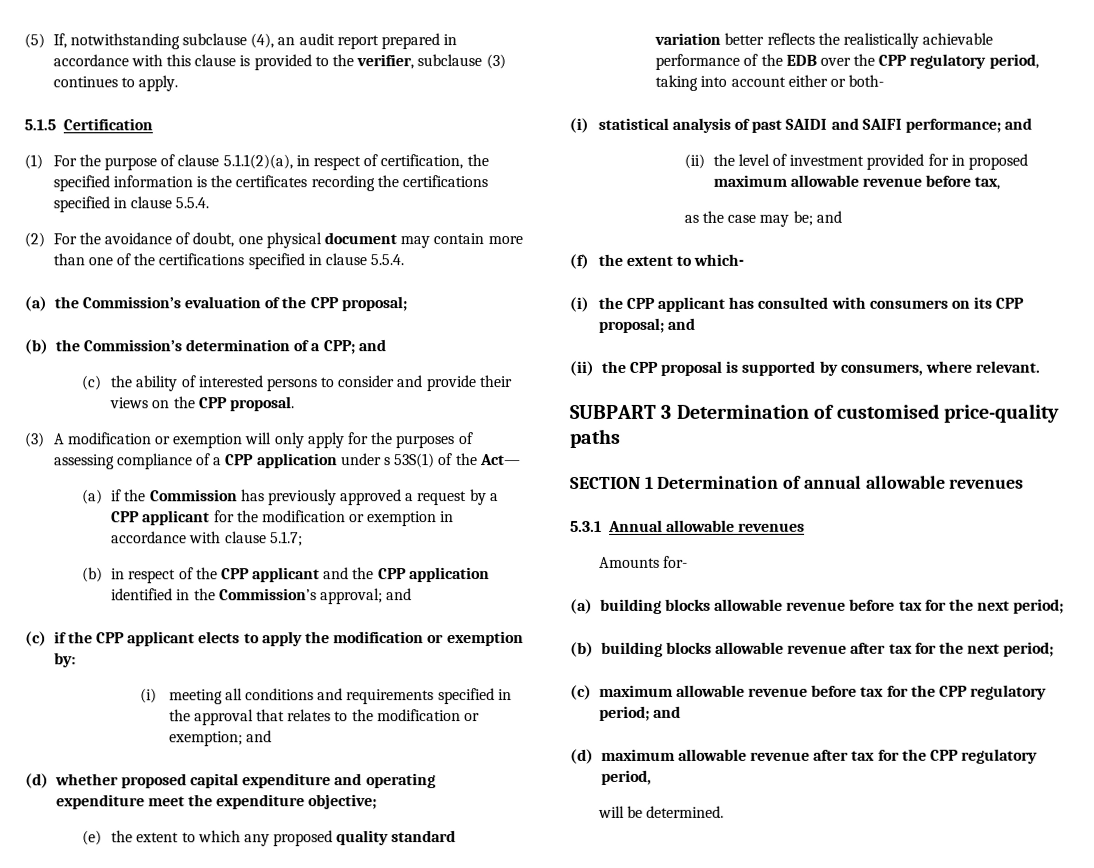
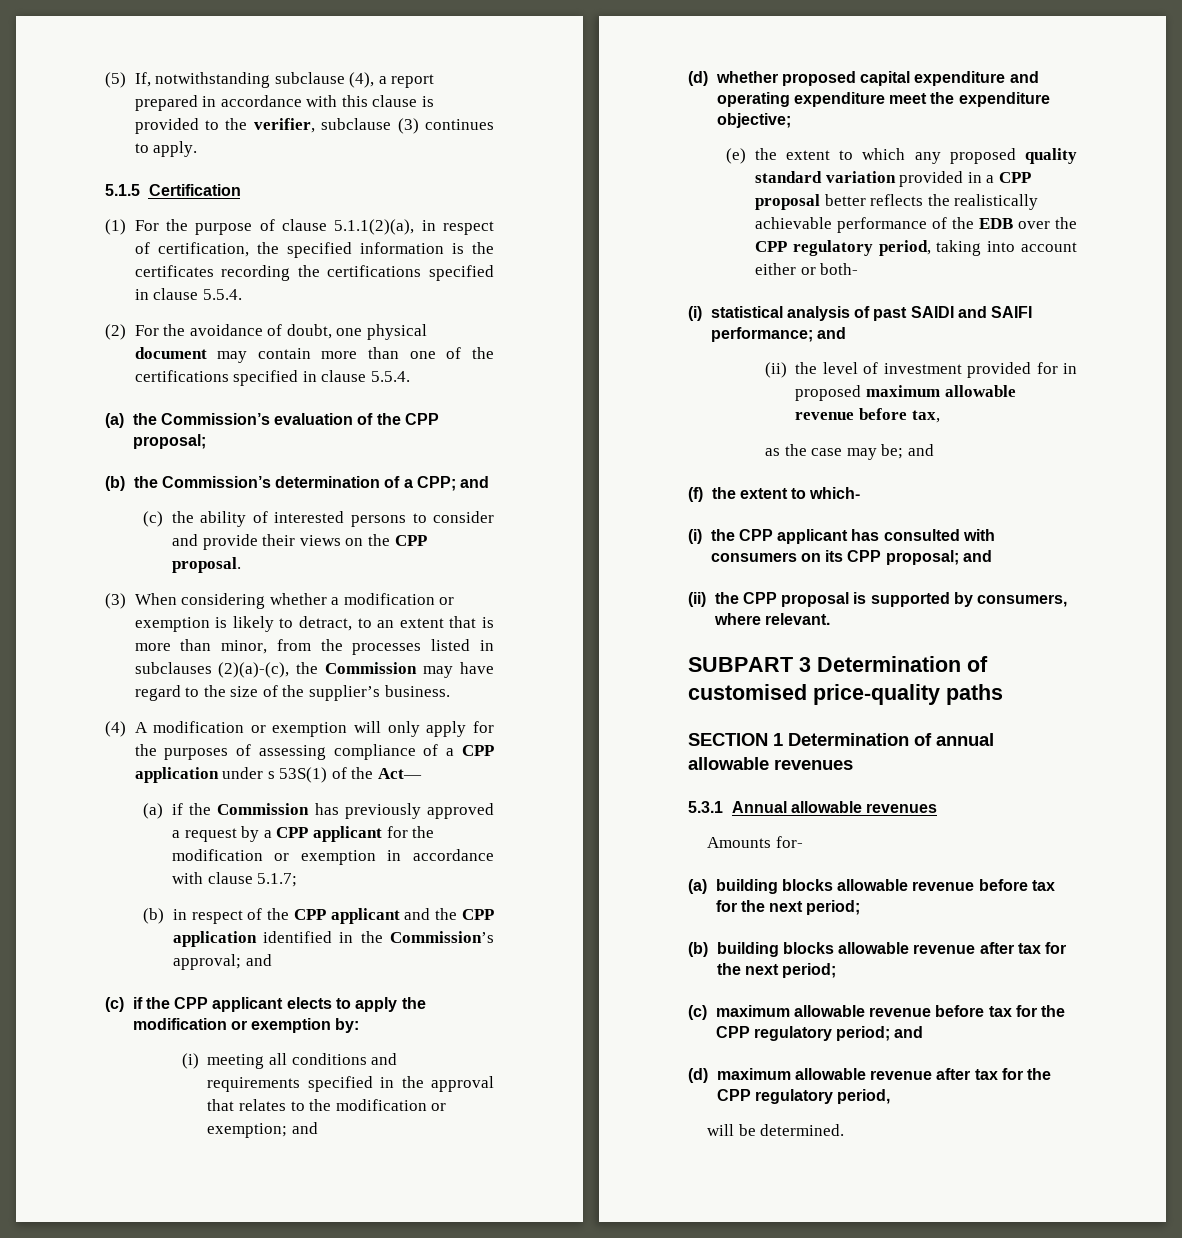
[277,33,335,46] an audit -> [378,76,387,84] a
(45, 440) none -> [134,593,455,609] [134,616,494,632] [134,639,494,655] [134,662,494,678] [134,685,450,701] [105,721,126,737] When considering whether a modification or exemption is likely to detract, to an extent that is more than minor, from the processes listed in subclauses (2)(a)-(c), the Commission may have regard to the size of the supplier’s business. // (4)
(722, 38) none -> [899,171,1031,187] [754,194,820,210] provided in a CPP proposal

